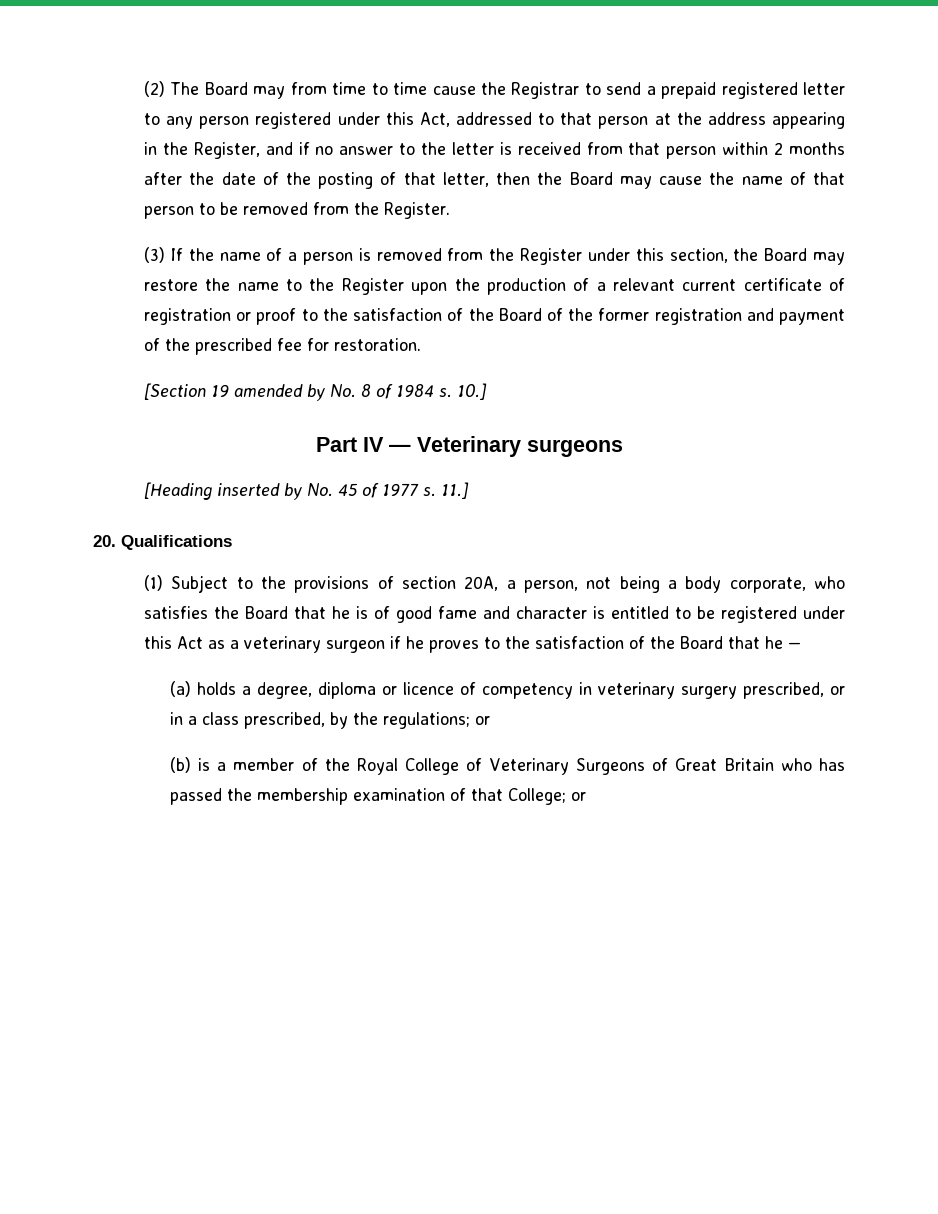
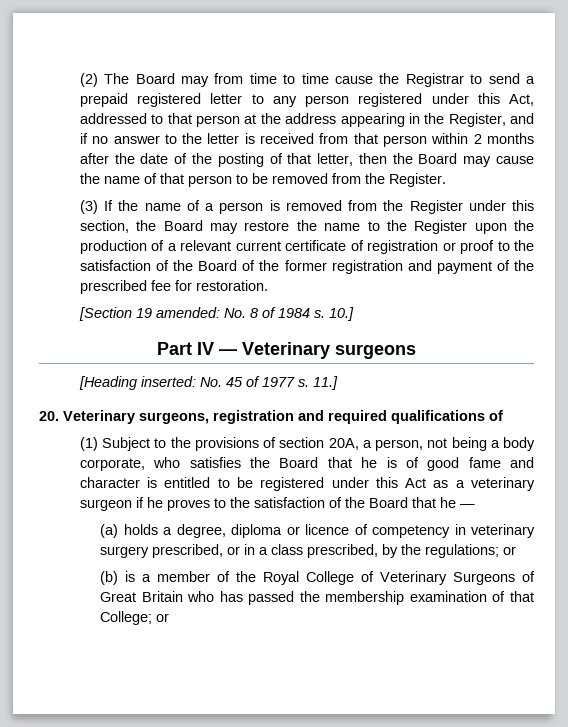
[234,384,326,401] amended by -> [155,307,220,318] amended:
[217,483,303,500] inserted by -> [140,376,196,387] inserted:
[121,535,232,550] Qualifications -> [63,410,503,424] Veterinary surgeons, registration and required qualifications of

